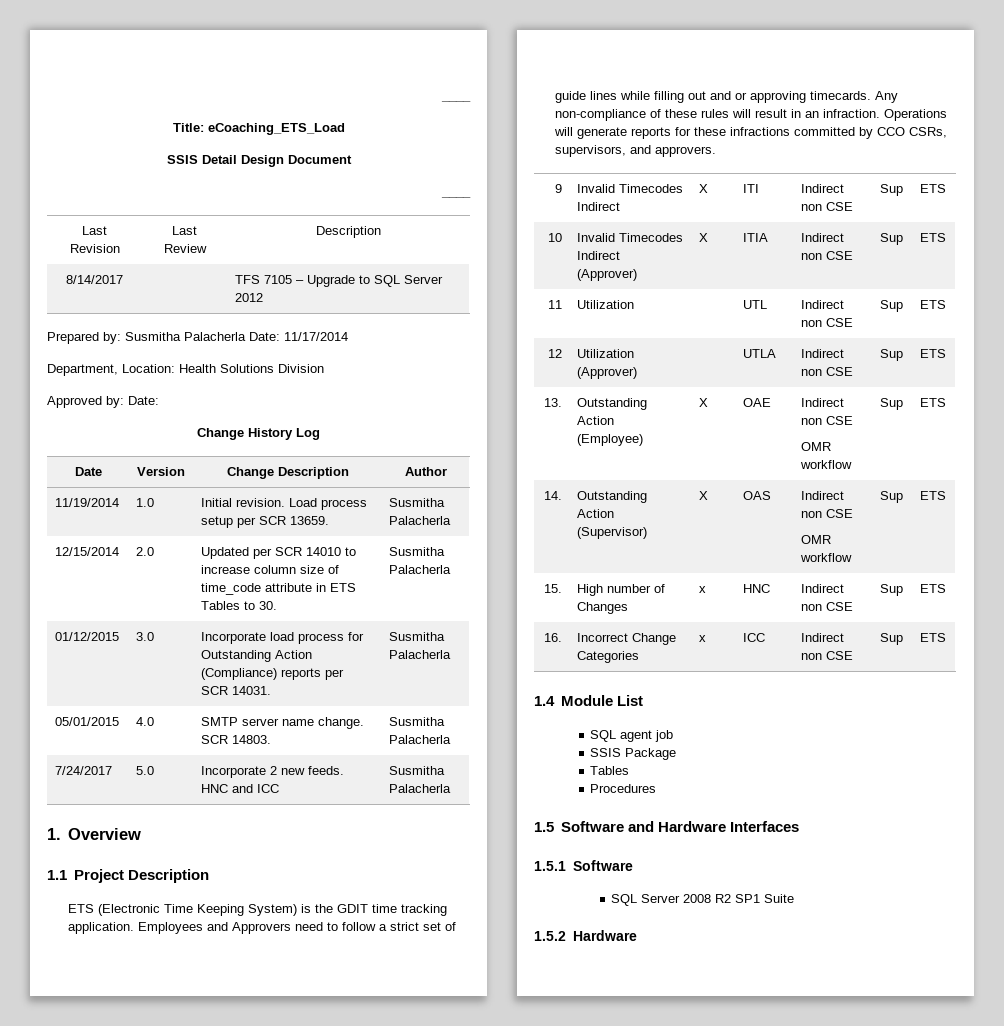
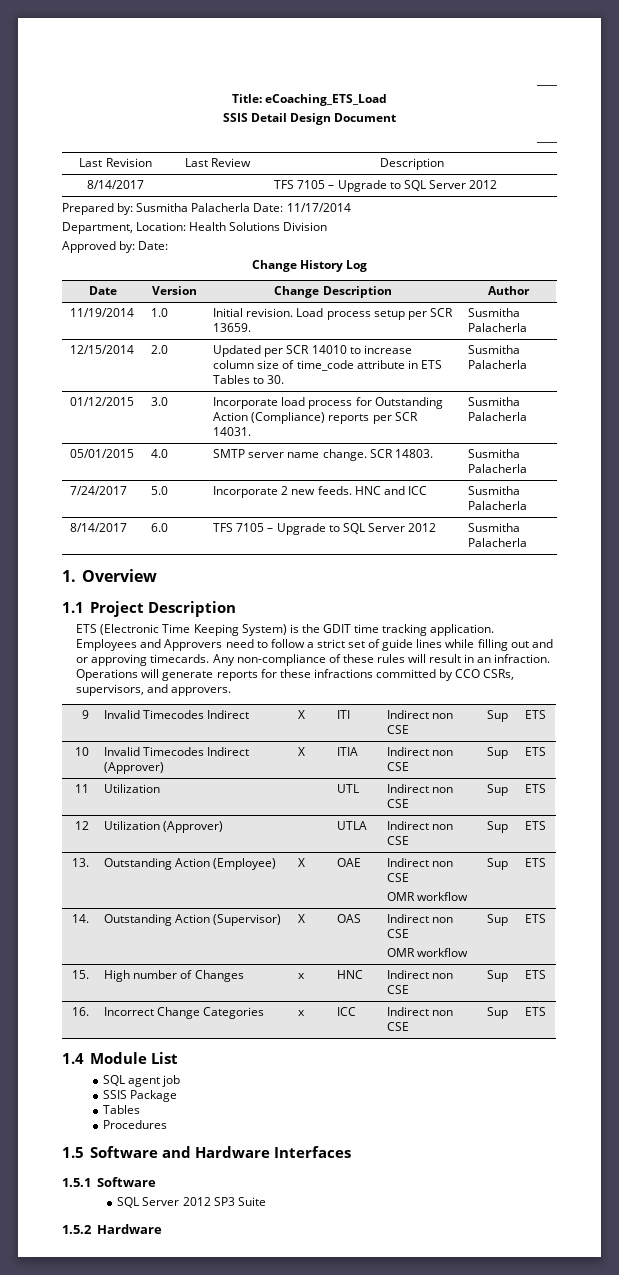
(452, 788) none -> [70,523,128,532] [151,523,169,532] [213,523,436,535] [468,523,521,532] [468,538,528,547] // 8/14/2017 | 6.0 | TFS 7105 – Upgrade to SQL Server 2012 | Susmitha Palacherla
[683,894,761,903] 2008 R2 SP1 -> [182,1197,235,1206] 2012 SP3

